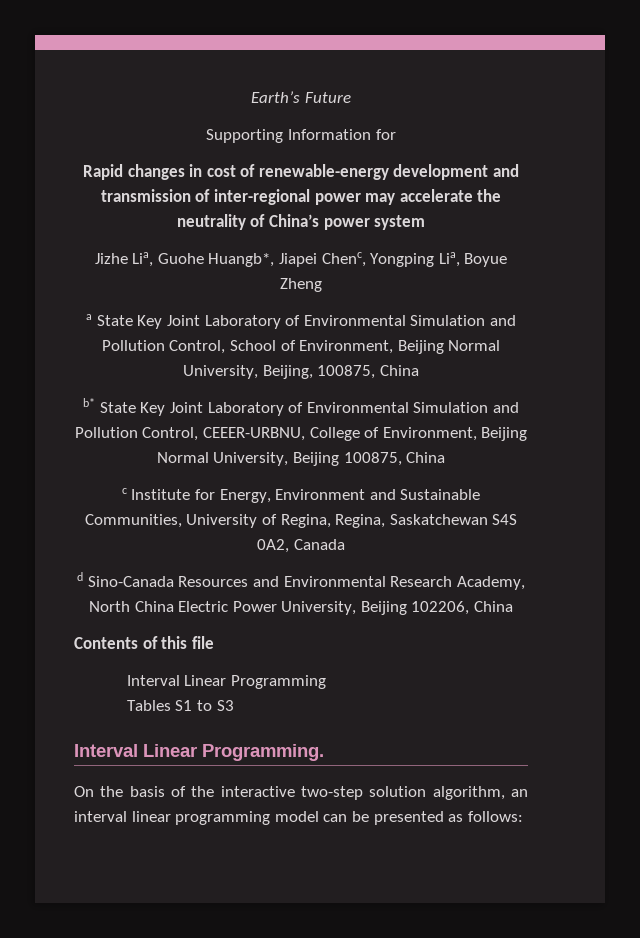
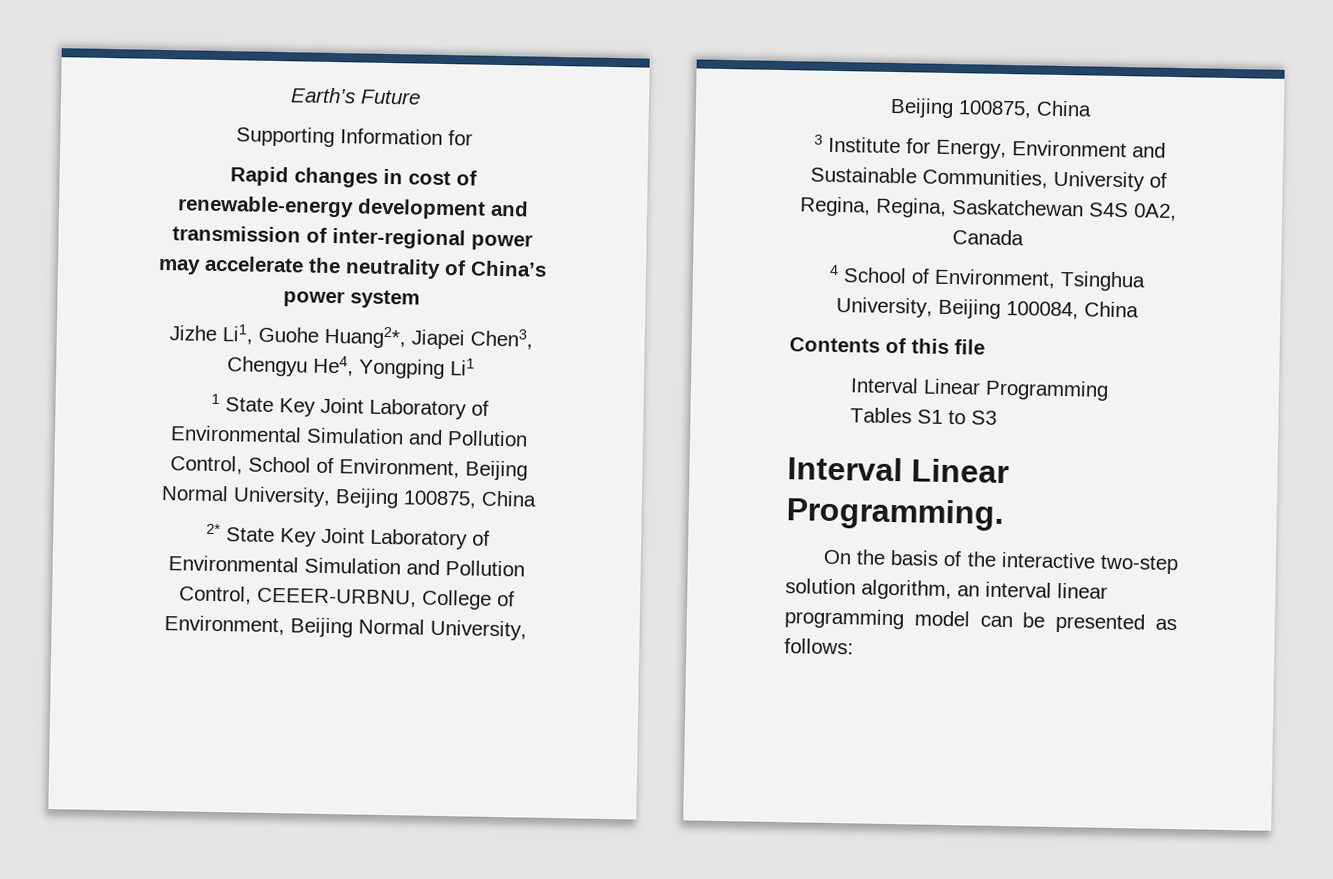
[132,252,508,267] [280,278,322,292] [86,314,93,320] Lia, Guohe Huangb*, Jiapei Chenc, Yongping Lia, Boyue Zheng // a -> [221,324,533,350] [226,355,475,380] [210,393,220,405] Li1, Guohe Huang2*, Jiapei Chen3, Chengyu He4, Yongping Li1 // 1
[262,365,419,379] [83,398,96,407] Beijing, 100875, China // b* -> [334,488,537,509] [205,523,221,535] Beijing 100875, China // 2*
[121,488,127,494] c -> [813,134,823,145] 3
[77,572,525,590] [88,601,470,615] d Sino-Canada Resources and Environmental Research Academy, North China Electric Power University, Beijing 102206, -> [829,264,1146,292] [835,296,1079,320] 4 School of Environment, Tsinghua University, Beijing 100084,

